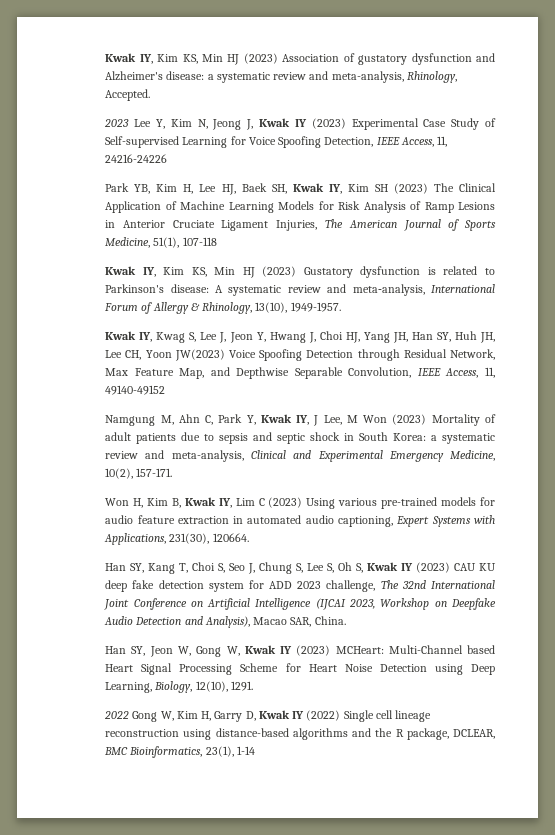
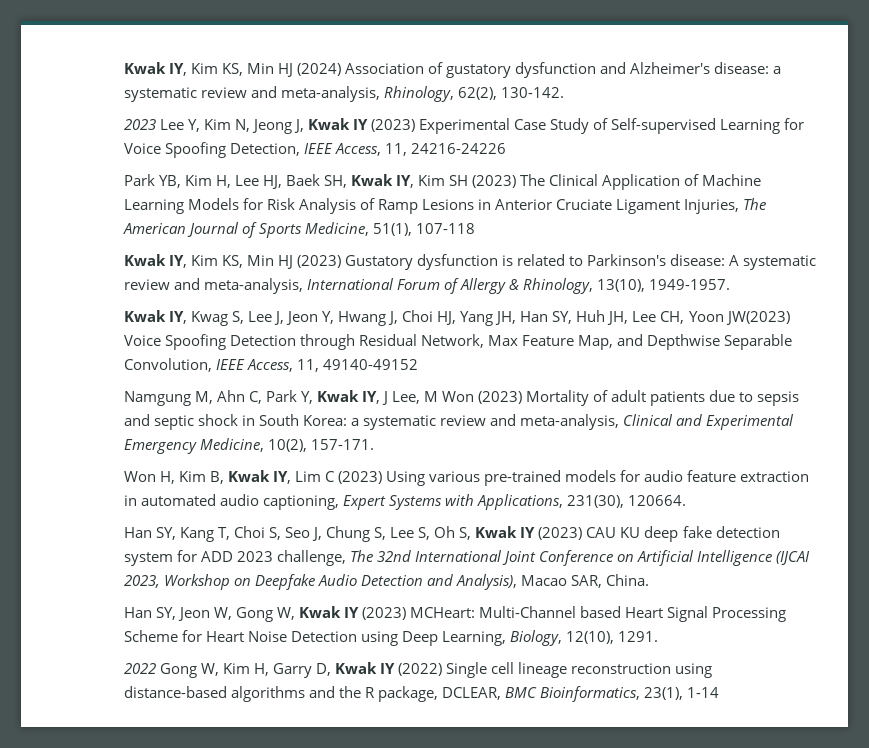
[105,53,278,65] Kwak IY, Kim KS, Min HJ (2023) -> [123,62,341,77] Kwak IY, Kim KS, Min HJ (2024)
[105,89,151,101] Accepted. -> [457,87,564,100] 62(2), 130-142.

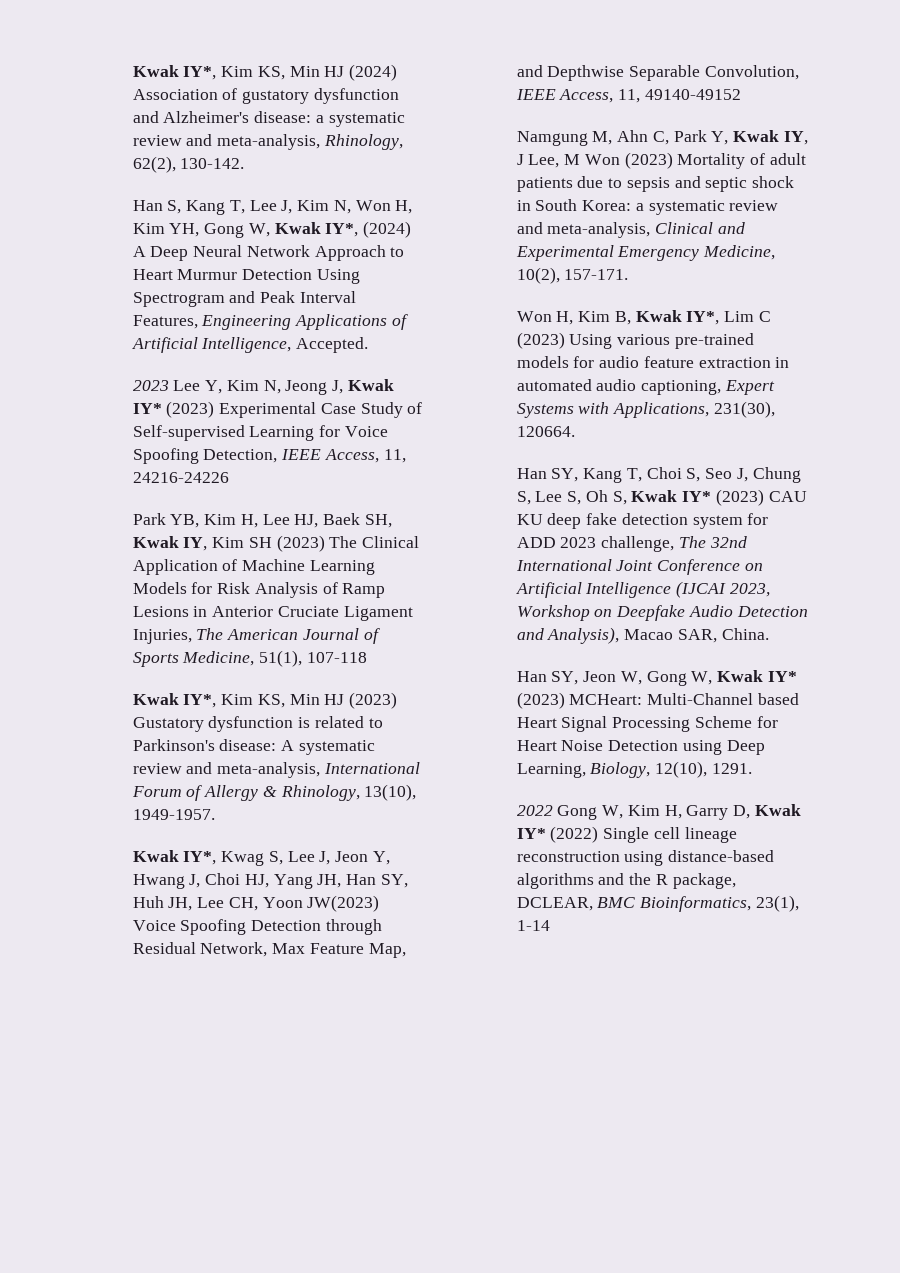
[123,62,187,76] Kwak IY, -> [132,65,217,80] Kwak IY*,
(564, 92) none -> [132,200,413,215] [132,221,412,238] [132,245,405,261] [132,269,360,284] [132,291,356,307] [132,314,408,330] [131,337,369,353] // Han S, Kang T, Lee J, Kim N, Won H, Kim YH, Gong W, Kwak IY*, (2024) A Deep Neural Network Approach to Heart Murmur Detection Using Spectrogram and Peak Interval Features, Engineering Applications of Artificial Intelligence, Accepted.
[352,119,368,130] IY -> [132,403,162,414] IY*
[168,255,187,268] IY, -> [183,694,217,708] IY*,
[168,311,187,324] IY, -> [183,851,217,865] IY*,
[272,471,291,484] IY, -> [686,311,720,325] IY*,
[520,527,536,538] IY -> [682,491,712,502] IY*
[343,607,359,618] IY -> [767,671,797,682] IY*
[379,663,395,674] IY -> [516,828,546,839] IY*

